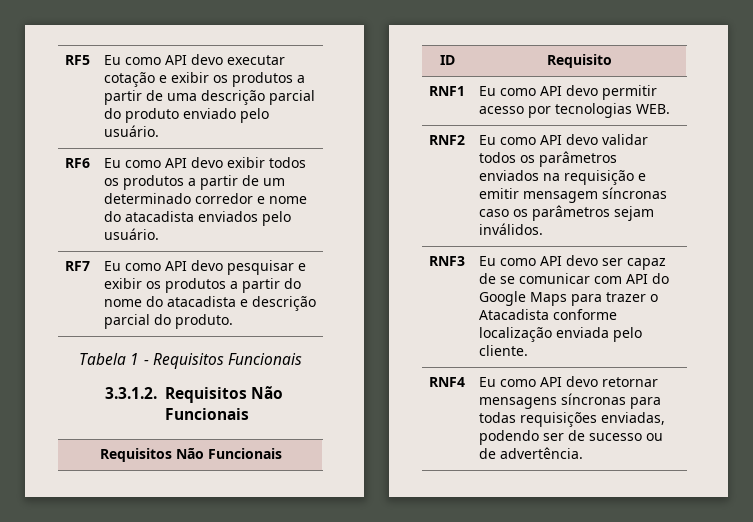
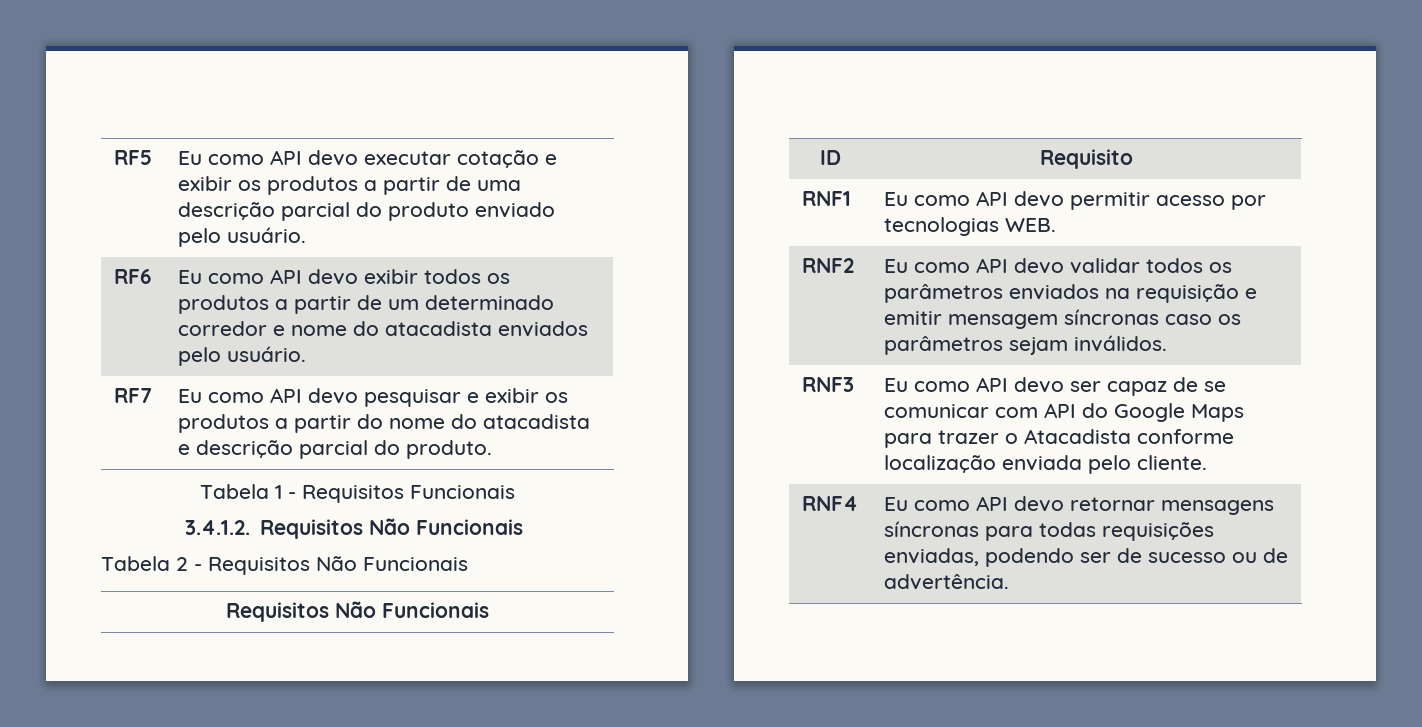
[105,386,283,403] [164,408,249,420] 3.3.1.2. Requisitos Não Funcionais -> [184,518,524,539] [101,556,468,575] 3.4.1.2. Requisitos Não Funcionais // Tabela 2 - Requisitos Não Funcionais

